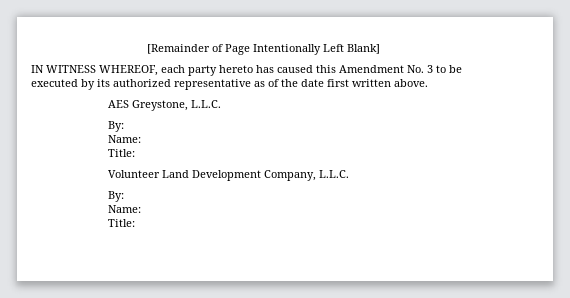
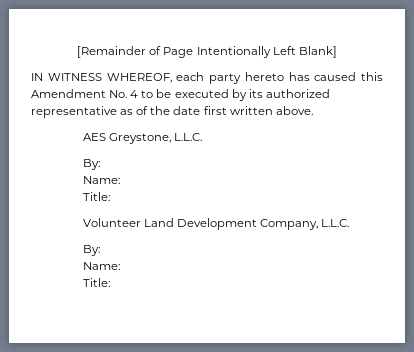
[427,65,433,73] 3 -> [130,90,139,98] 4

